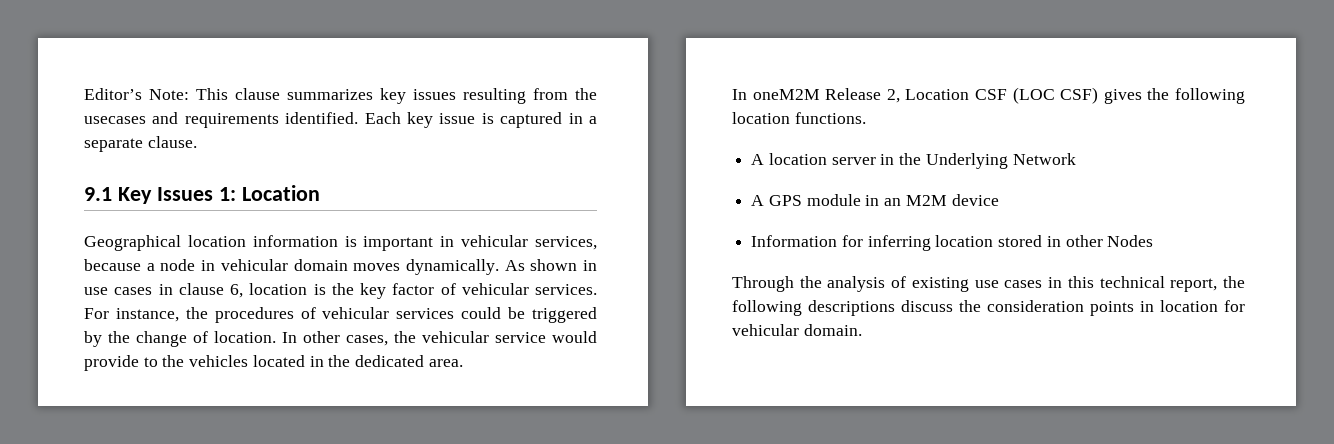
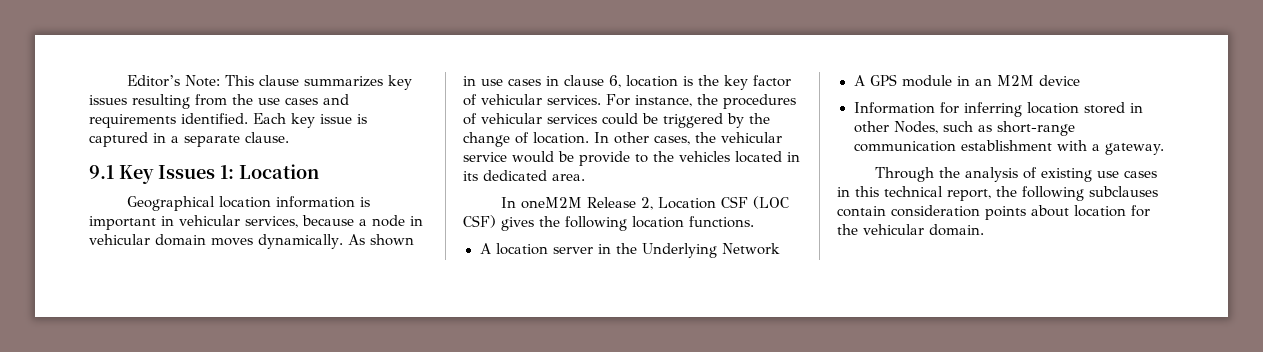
[84,116,146,124] usecases -> [258,97,318,105] use cases
(597, 337) none -> [558,151,574,162] be
[328,355,351,367] the -> [463,171,478,181] its
[1107,235,1154,247] Nodes -> [893,121,1075,136] [853,140,1165,155] Nodes, such as short-range communication establishment with a gateway.
[808,300,981,316] descriptions discuss the -> [1089,186,1158,197] [837,206,886,217] subclauses contain
[1140,301,1154,312] in -> [1031,205,1069,217] about
(1245, 306) none -> [837,224,858,235] the

